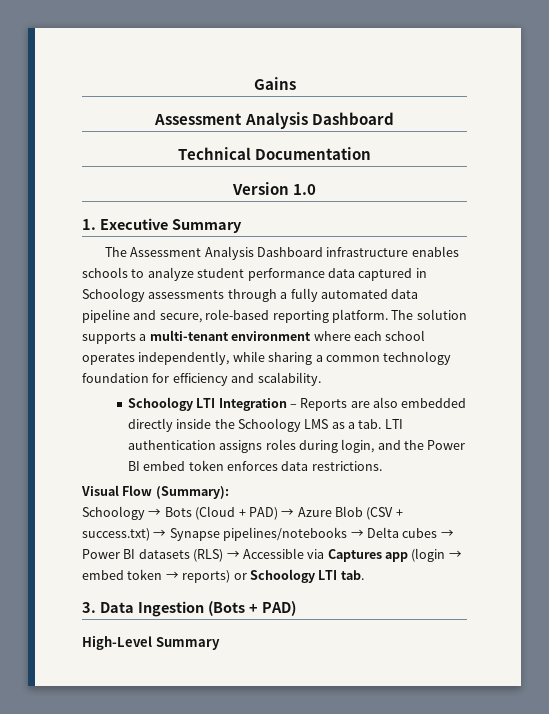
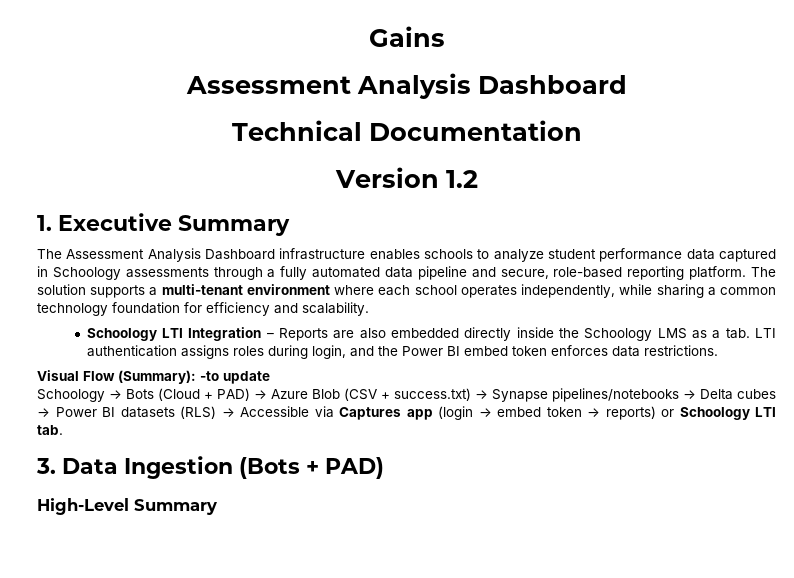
[293,184,317,195] 1.0 -> [445,170,478,188] 1.2
(229, 492) none -> [200,371,270,384] -to update

